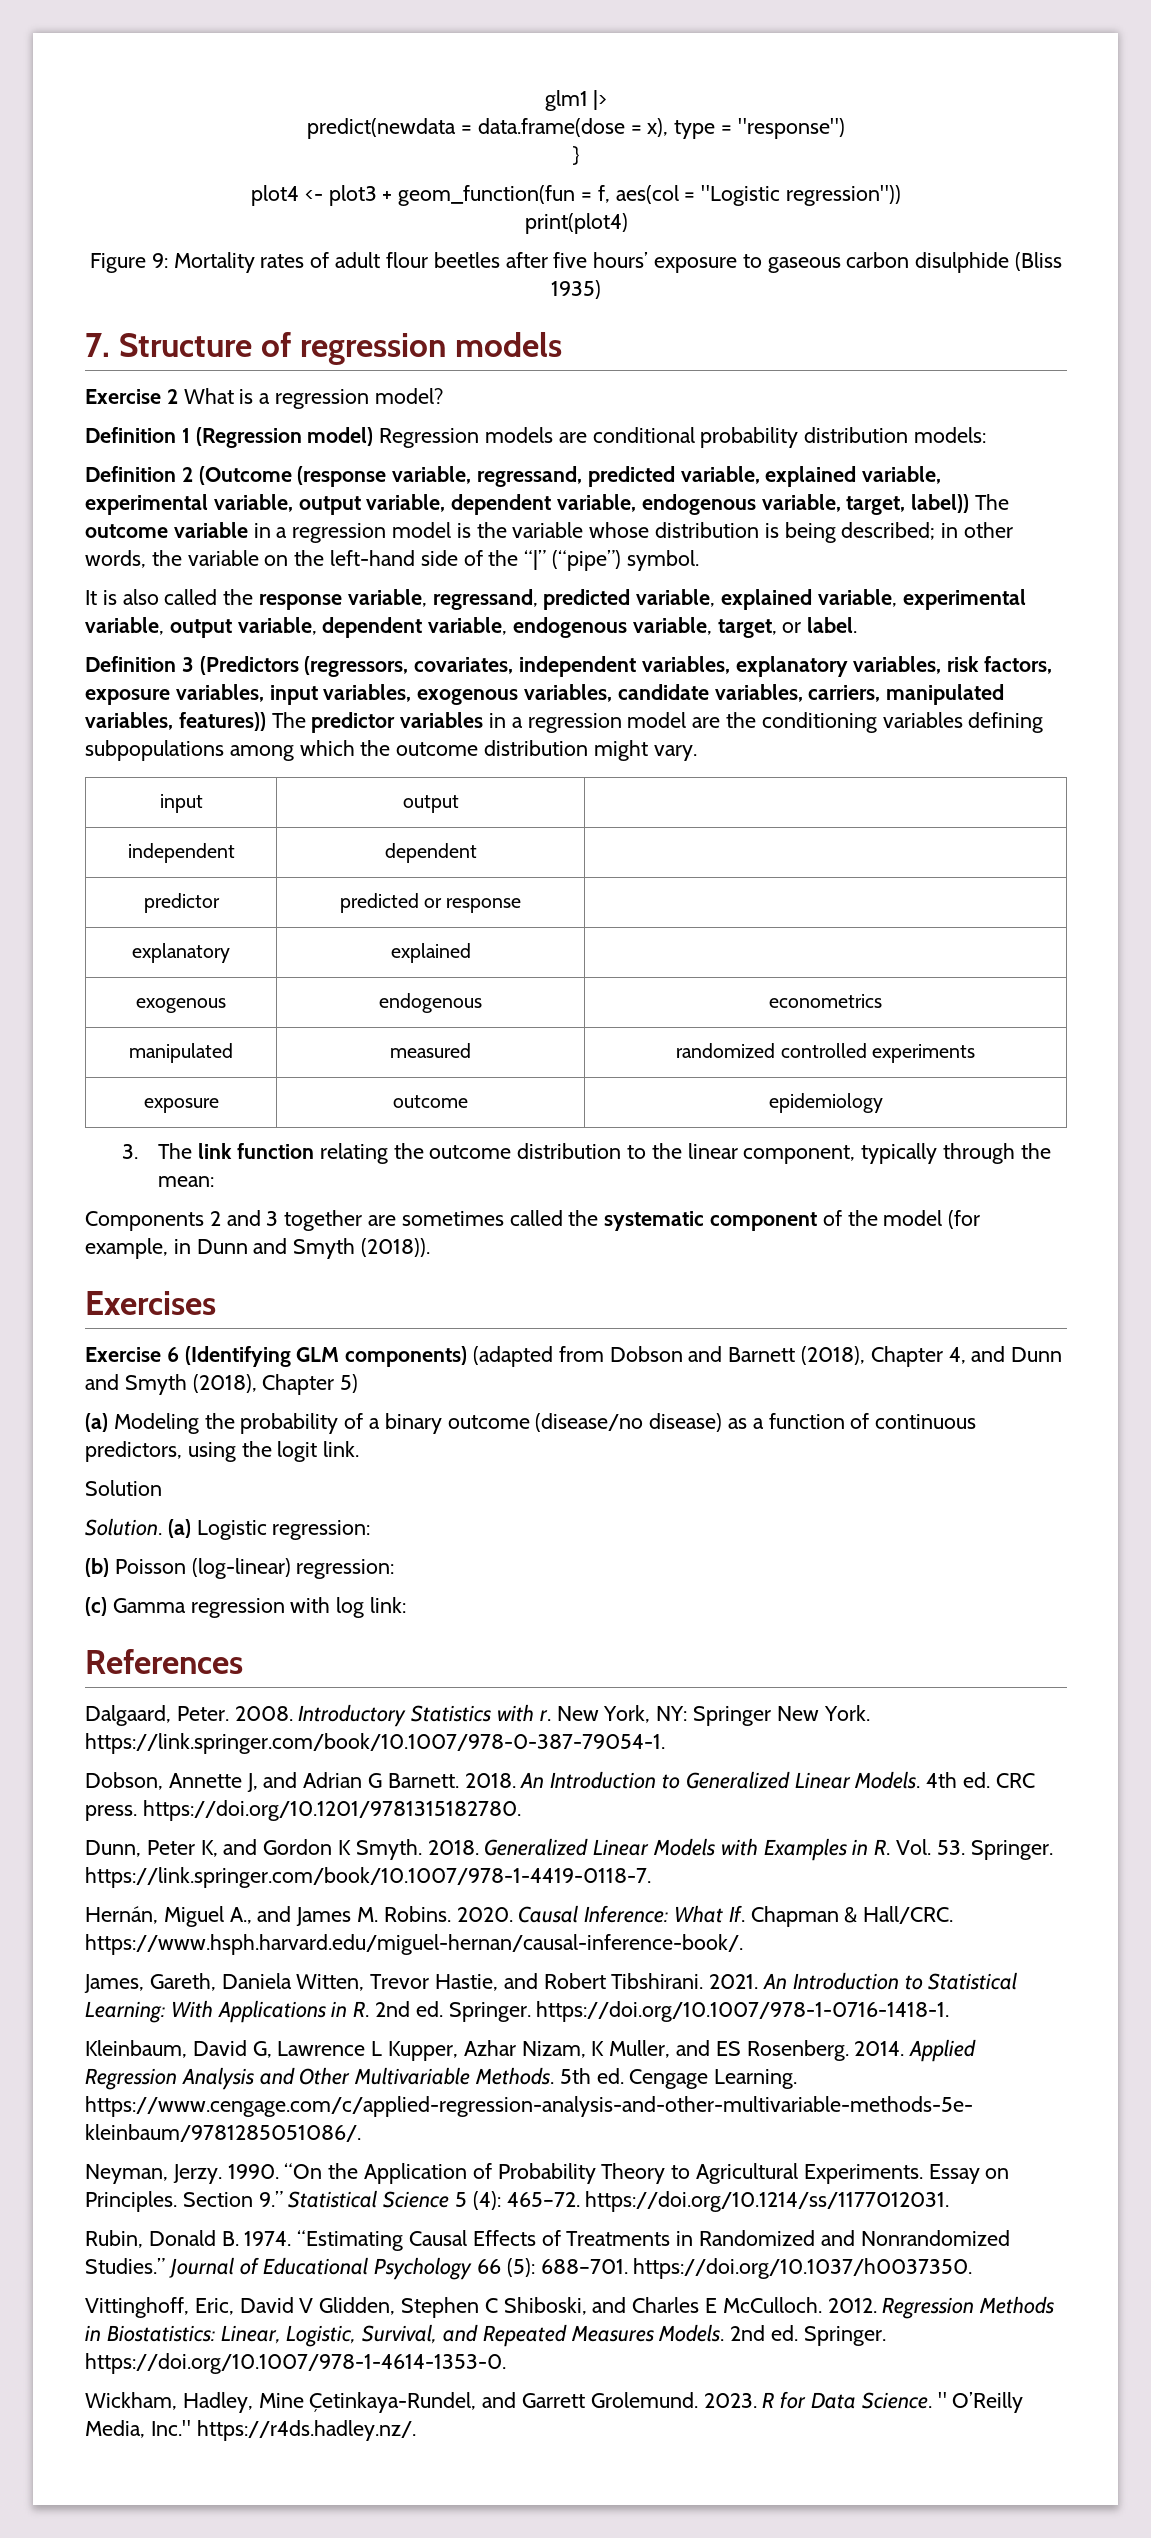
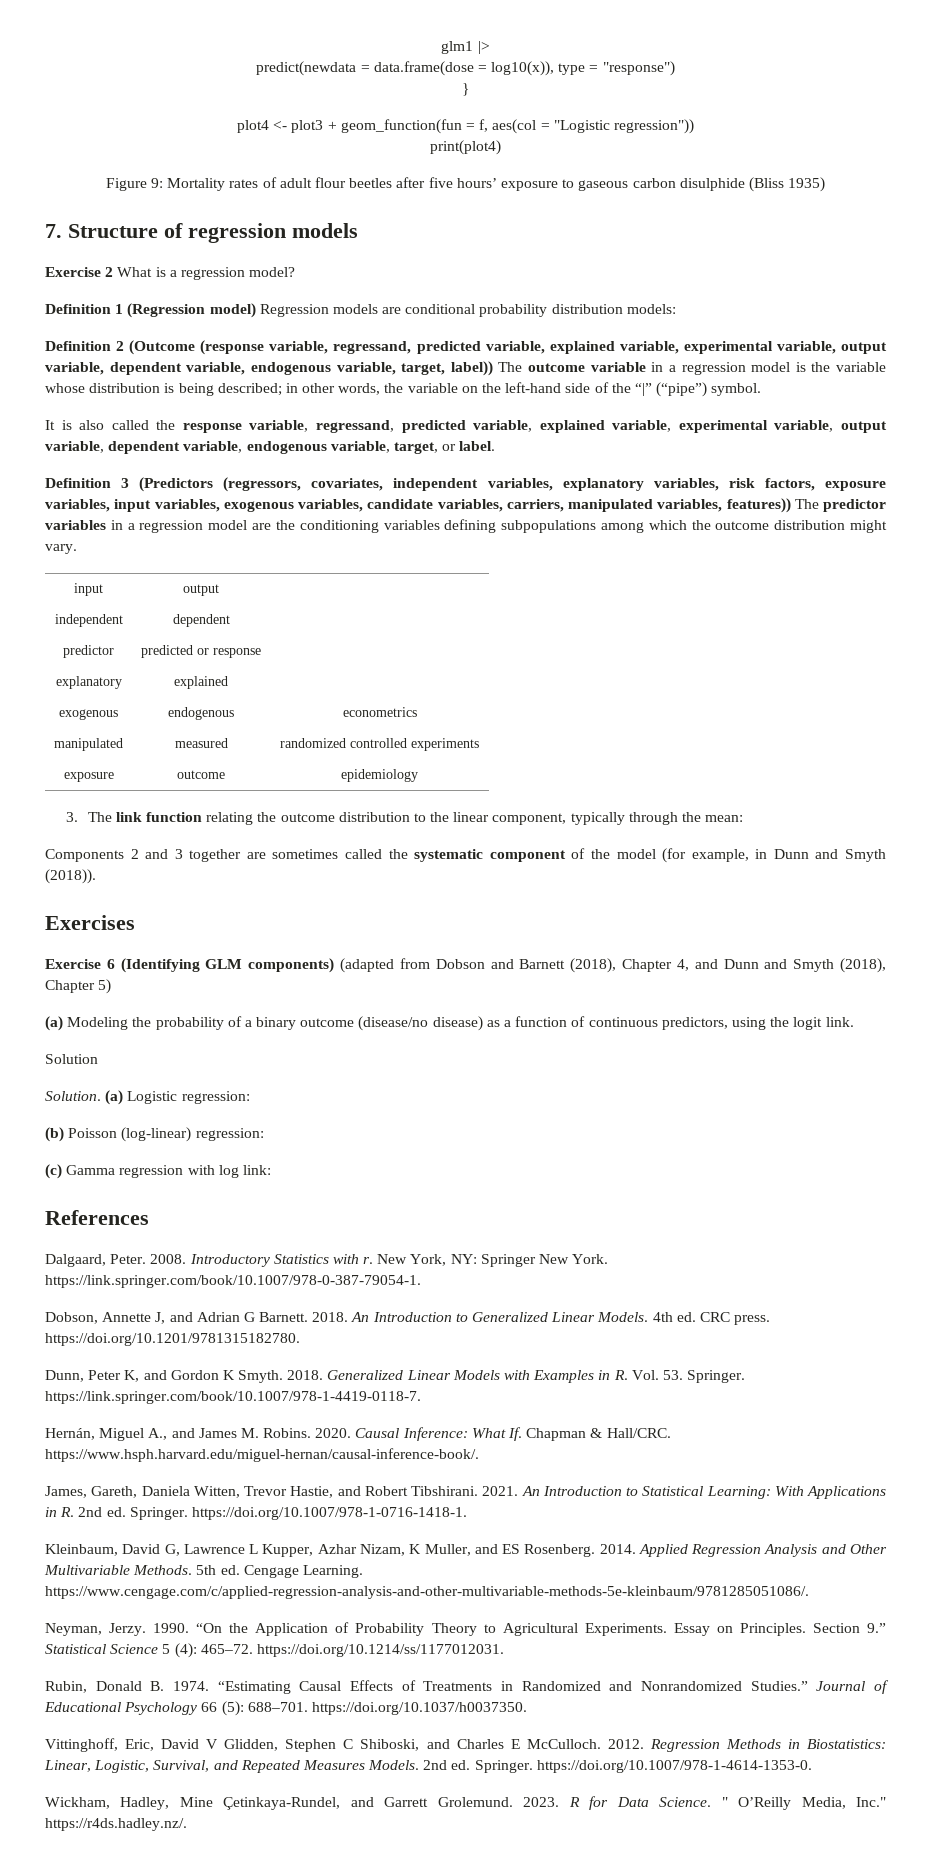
[647,118,669,137] x), -> [491,61,555,76] log10(x)),

